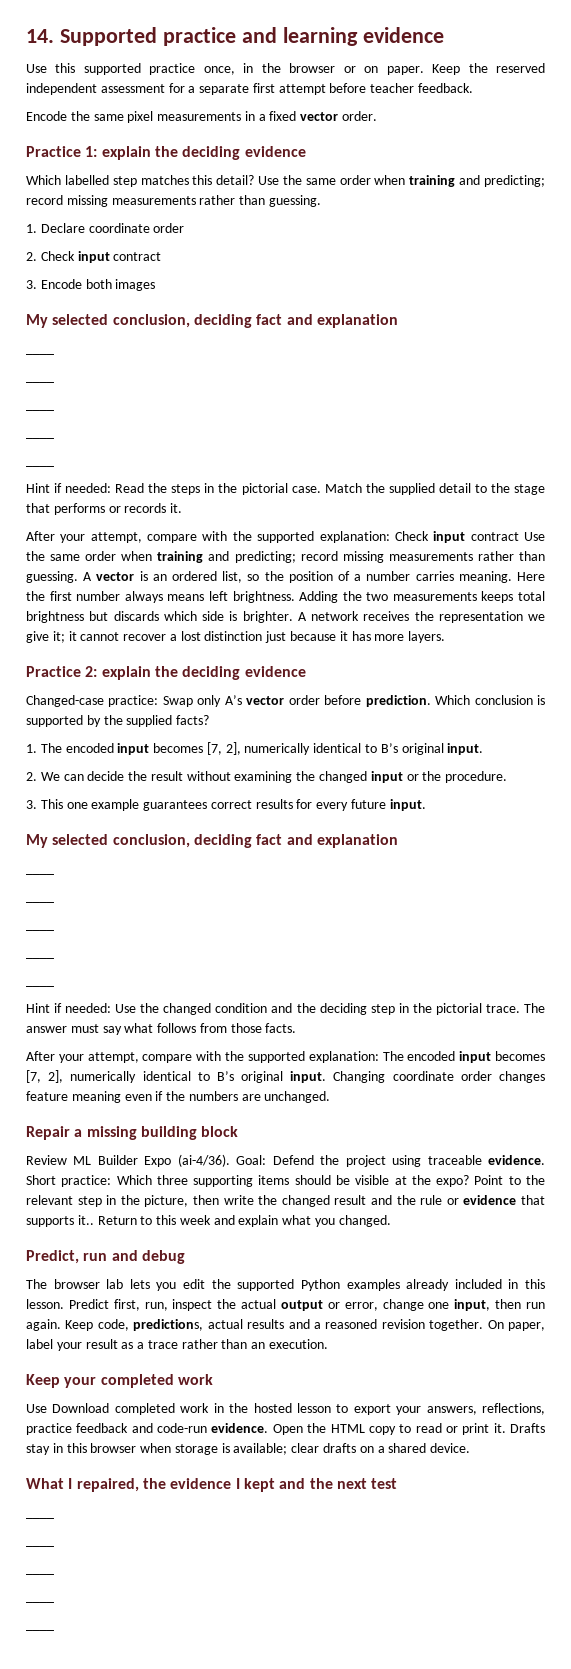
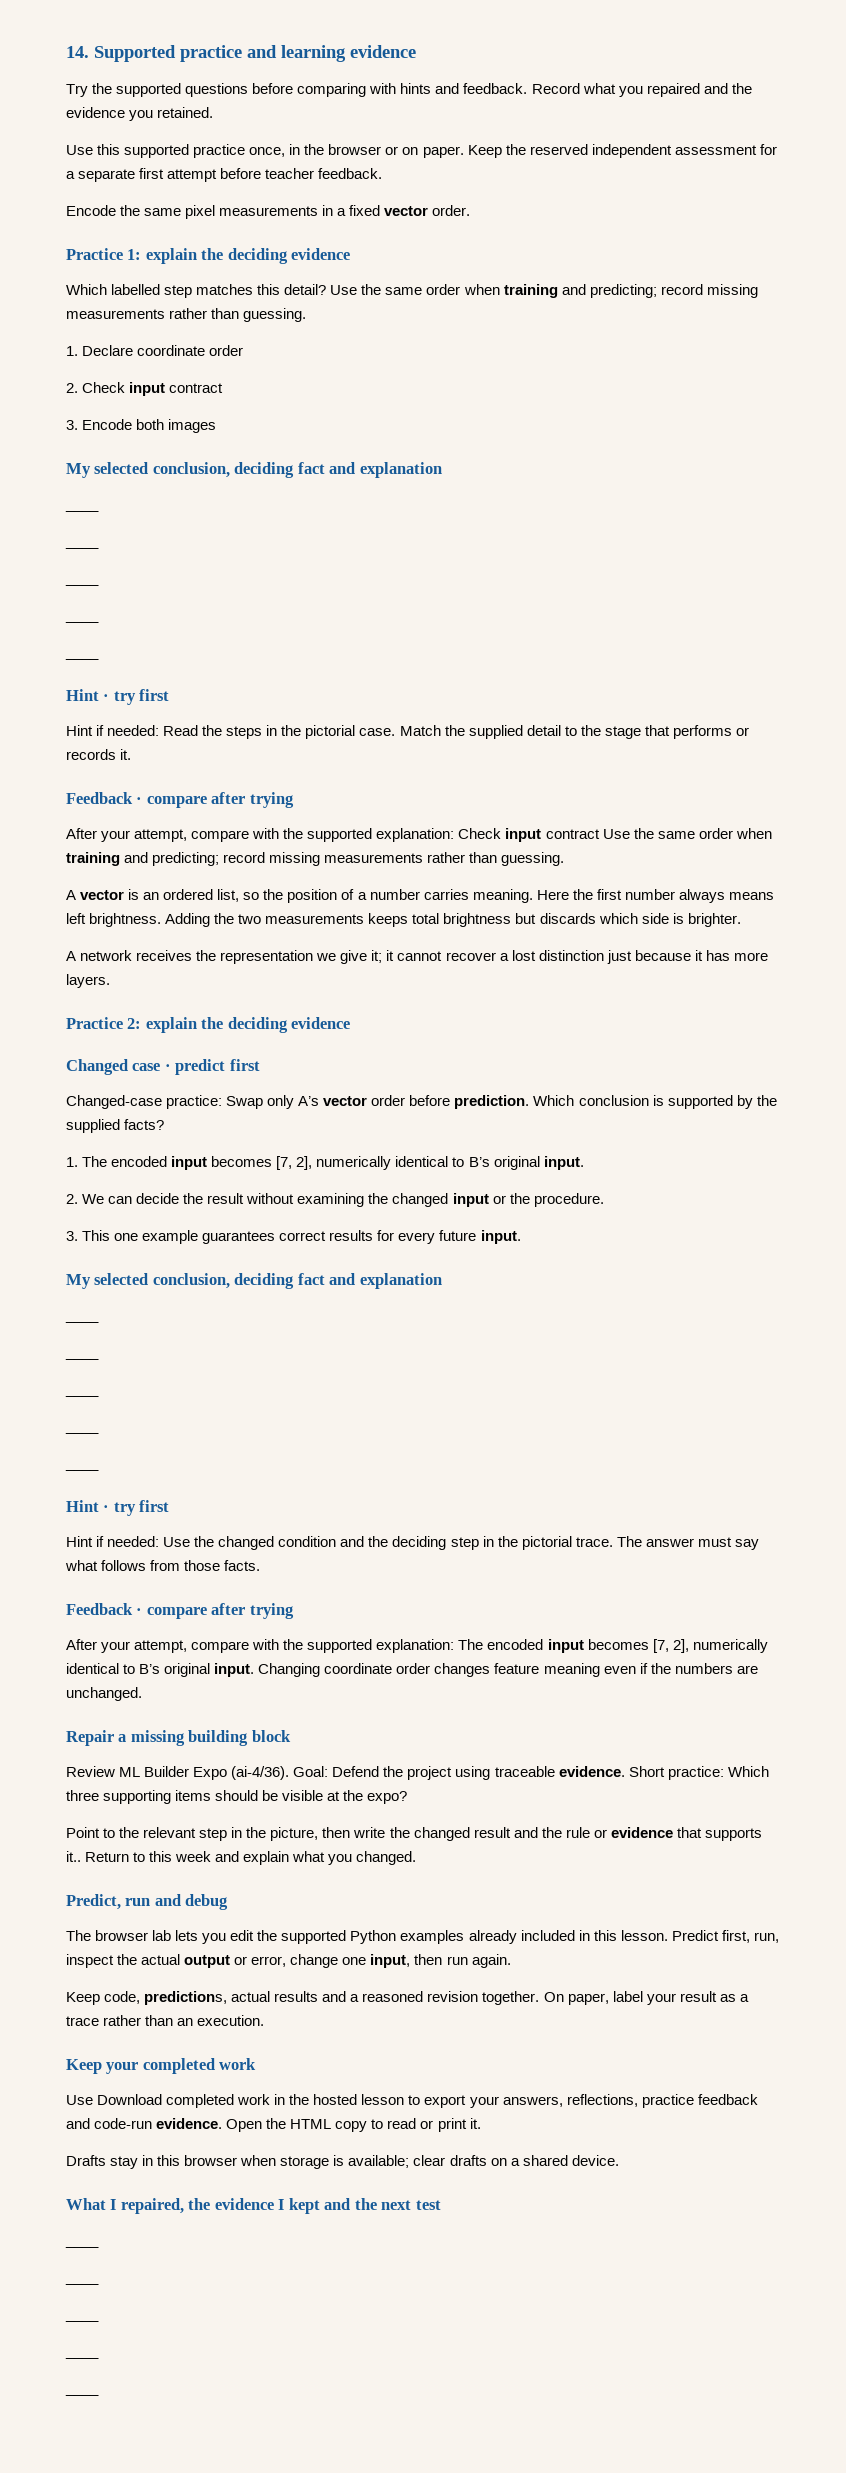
(444, 35) none -> [66,83,752,97] [66,107,214,121] // Try the supported questions before comparing with hints and feedback. Record what you repaired and the evidence you retained.
(54, 466) none -> [66,689,170,705] // Hint · try first
(183, 508) none -> [66,792,294,808] // Feedback · compare after trying
(78, 577) none -> (565, 859) //
(293, 617) none -> (741, 920) //
(306, 671) none -> [66,1059,260,1075] // Changed case · predict first
(54, 986) none -> [66,1500,170,1516] // Hint · try first
(297, 1028) none -> [66,1603,294,1619] // Feedback · compare after trying
(470, 1181) none -> (408, 1797) //
(61, 1325) none -> (511, 1961) //
(506, 1428) none -> (481, 2123) //

